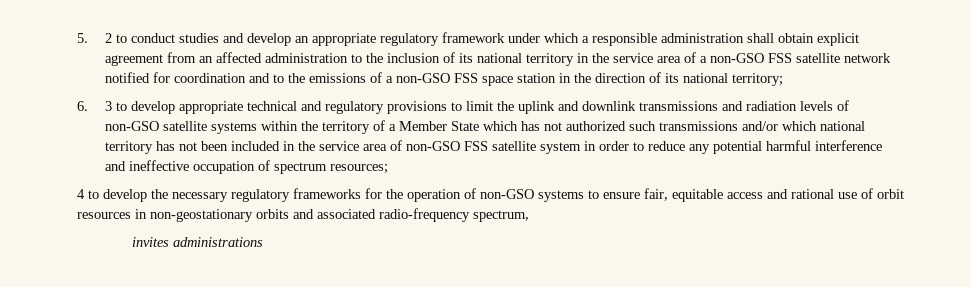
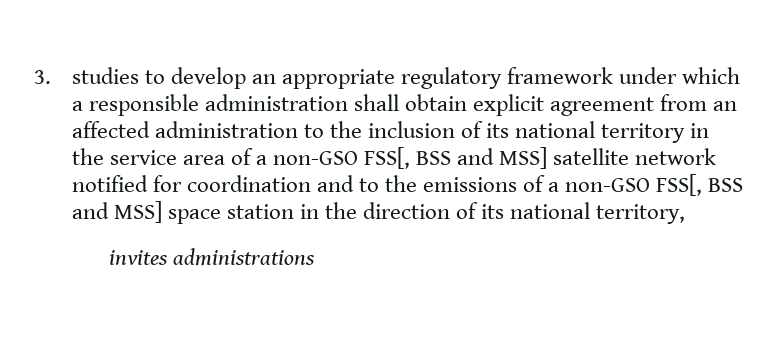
[77,33,244,43] 5. 2 to conduct studies and -> [34,67,165,84] 3. studies to
[767,53,792,63] FSS -> [364,147,548,169] FSS[, BSS and MSS]
[453,73,478,83] FSS -> [656,174,744,196] [71,201,162,223] FSS[, BSS and MSS]
[731,73,783,86] [77,100,849,114] [104,120,865,134] [104,140,882,154] [104,160,388,174] [77,188,904,202] [77,208,529,222] territory; // 6. 3 to develop appropriate technical and regulatory provisions to limit the uplink and downlink transmissions and radiation levels of non-GSO satellite systems within the territory of a Member State which has not authorized such transmissions and/or which national territory has not been included in the service area of non-GSO FSS satellite system in order to reduce any potential harmful interference and ineffective occupation of spectrum resources; // 4 to develop the necessary regulatory frameworks for the operation of non-GSO systems to ensure fair, equitable access and rational use of orbit resources in non-geostationary orbits and associated radio-frequency spectrum, -> [596,204,686,224] territory,

